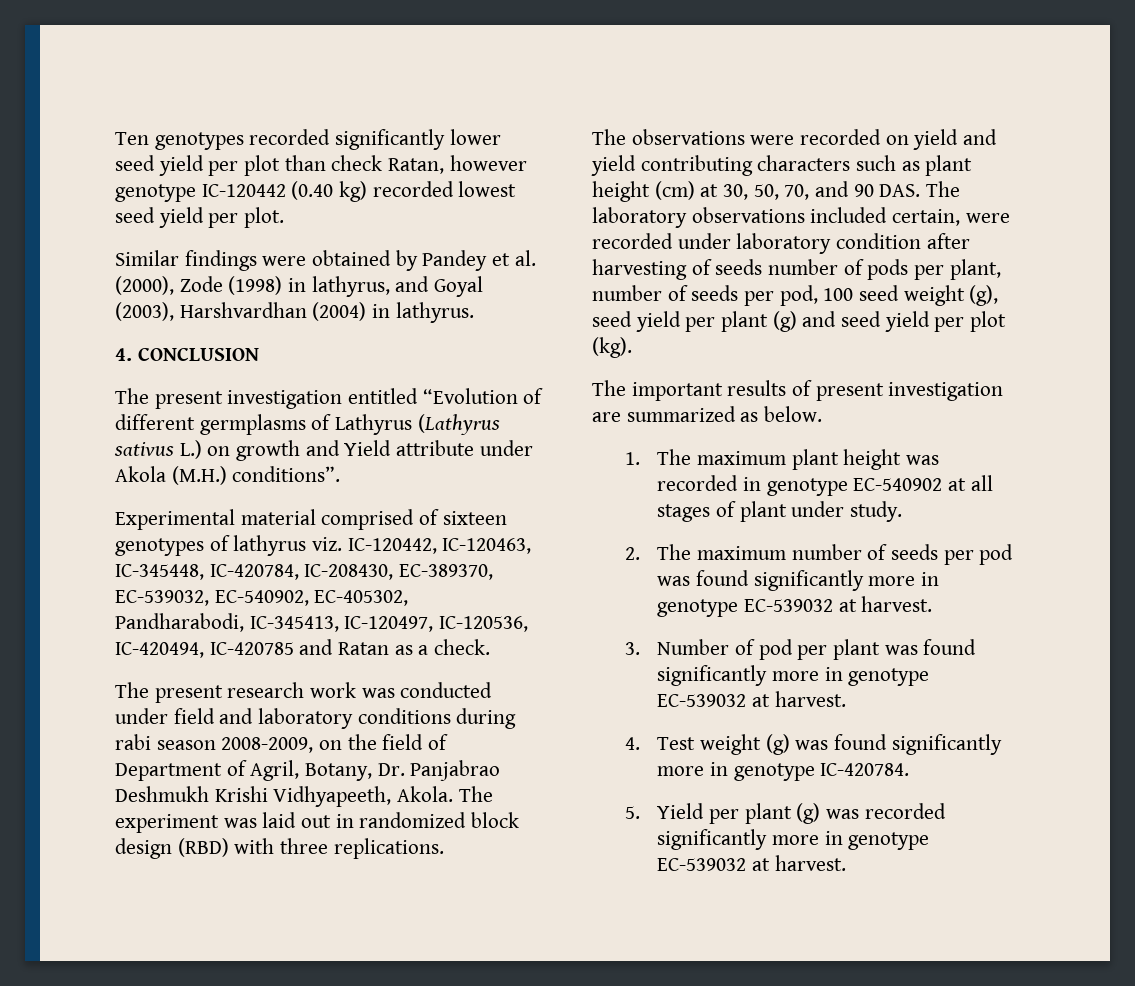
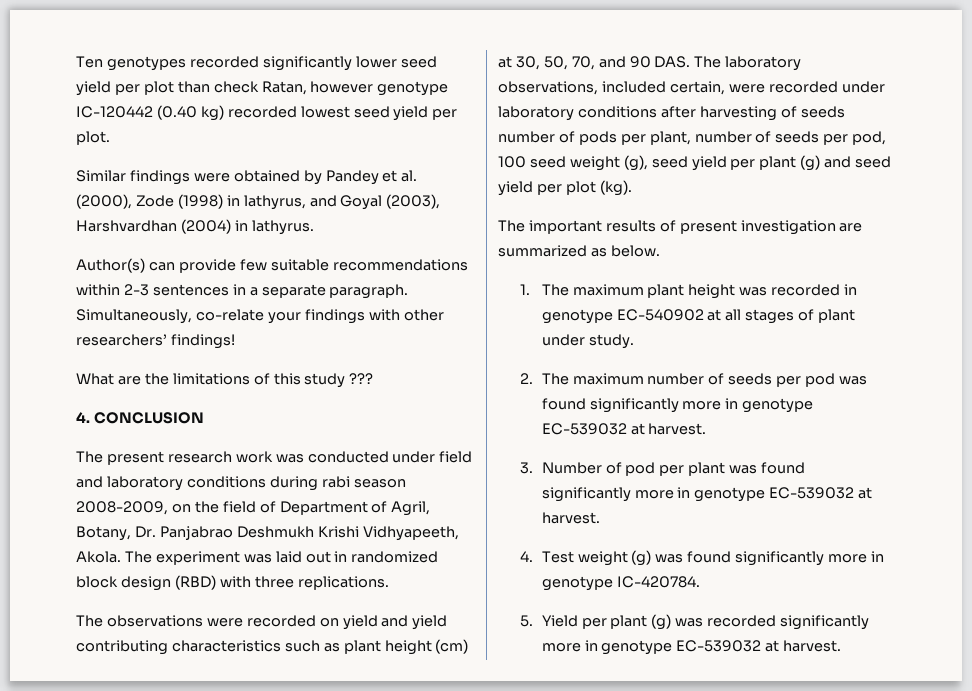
[115,348,259,361] [115,388,544,409] [115,414,500,435] [114,440,533,461] [115,466,341,485] [115,509,507,530] [115,535,532,556] [115,564,494,580] [115,590,409,606] [115,613,529,632] [115,639,491,658] 4. CONCLUSION // The present investigation entitled “Evolution of different germplasms of Lathyrus (Lathyrus sativus L.) on growth and Yield attribute under Akola (M.H.) conditions”. // Experimental material comprised of sixteen genotypes of lathyrus viz. IC-120442, IC-120463, IC-345448, IC-420784, IC-208430, EC-389370, EC-539032, EC-540902, EC-405302, Pandharabodi, IC-345413, IC-120497, IC-120536, IC-420494, IC-420785 and Ratan as a check. -> [76,258,468,273] [76,284,409,299] [76,309,444,324] [76,334,235,349] [76,373,374,388] [76,412,204,424] Author(s) can provide few suitable recommendations within 2-3 sentences in a separate paragraph. Simultaneously, co-relate your findings with other researchers’ findings! // What are the limitations of this study ??? // 4. CONCLUSION
[757,155,851,171] characters -> [171,640,281,652] characteristics
[691,207,805,223] observations -> [498,81,598,95] observations,
[836,233,922,249] condition -> [577,106,657,118] conditions

